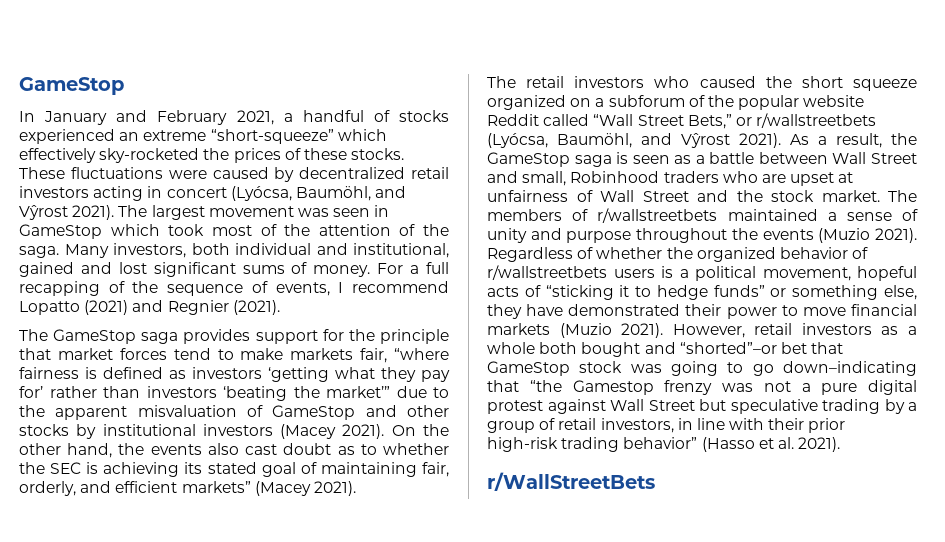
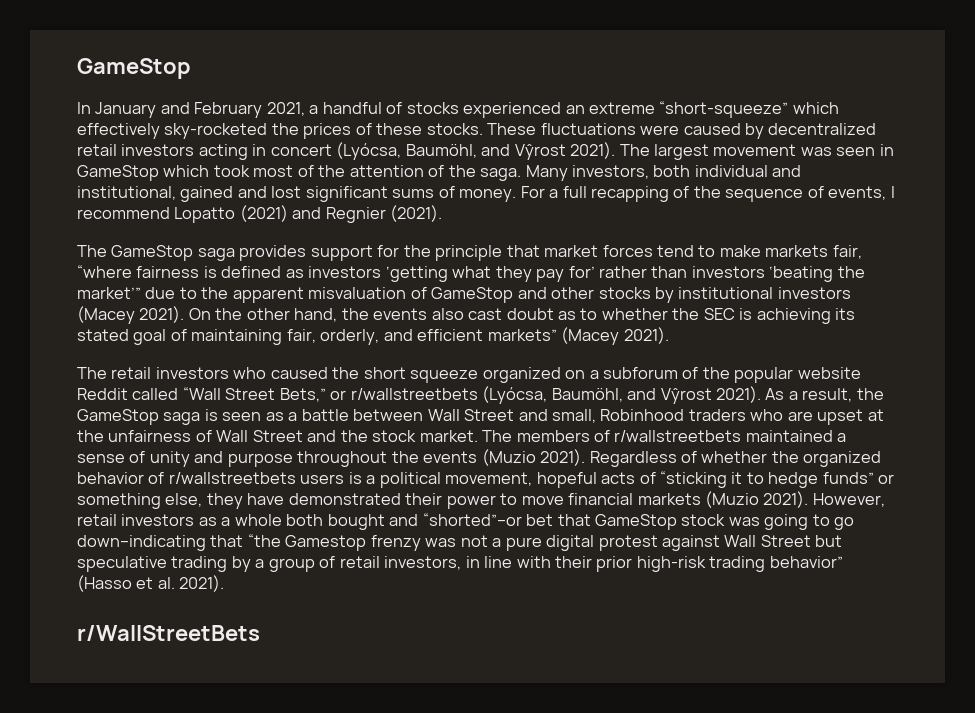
(854, 177) none -> [77,430,104,442] the

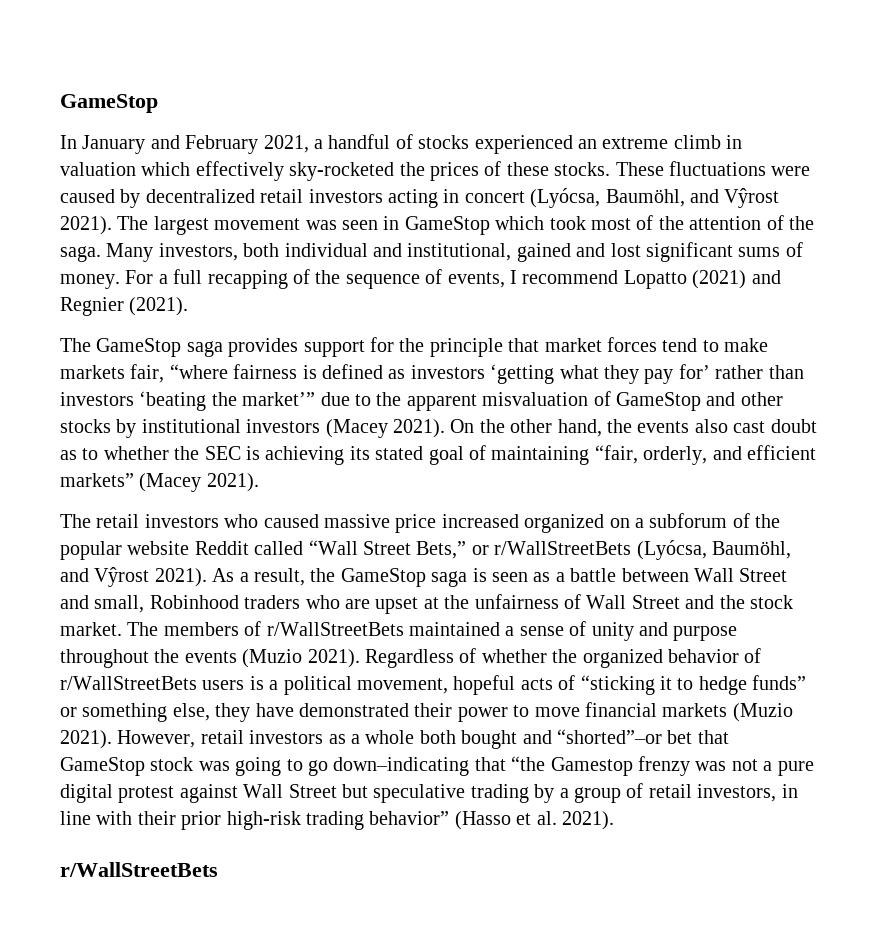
[659,101,789,118] “short-squeeze” -> [673,135,743,149] [60,162,136,176] climb in valuation
[286,329,316,343] fair, -> [594,445,638,464] “fair,
[332,367,479,383] the short squeeze -> [324,514,519,533] massive price increased
[350,388,478,400] r/wallstreetbets -> [494,541,632,555] r/WallStreetBets
[614,430,742,442] r/wallstreetbets -> [266,622,404,636] r/WallStreetBets
[168,472,296,484] r/wallstreetbets -> [60,676,197,690] r/WallStreetBets

